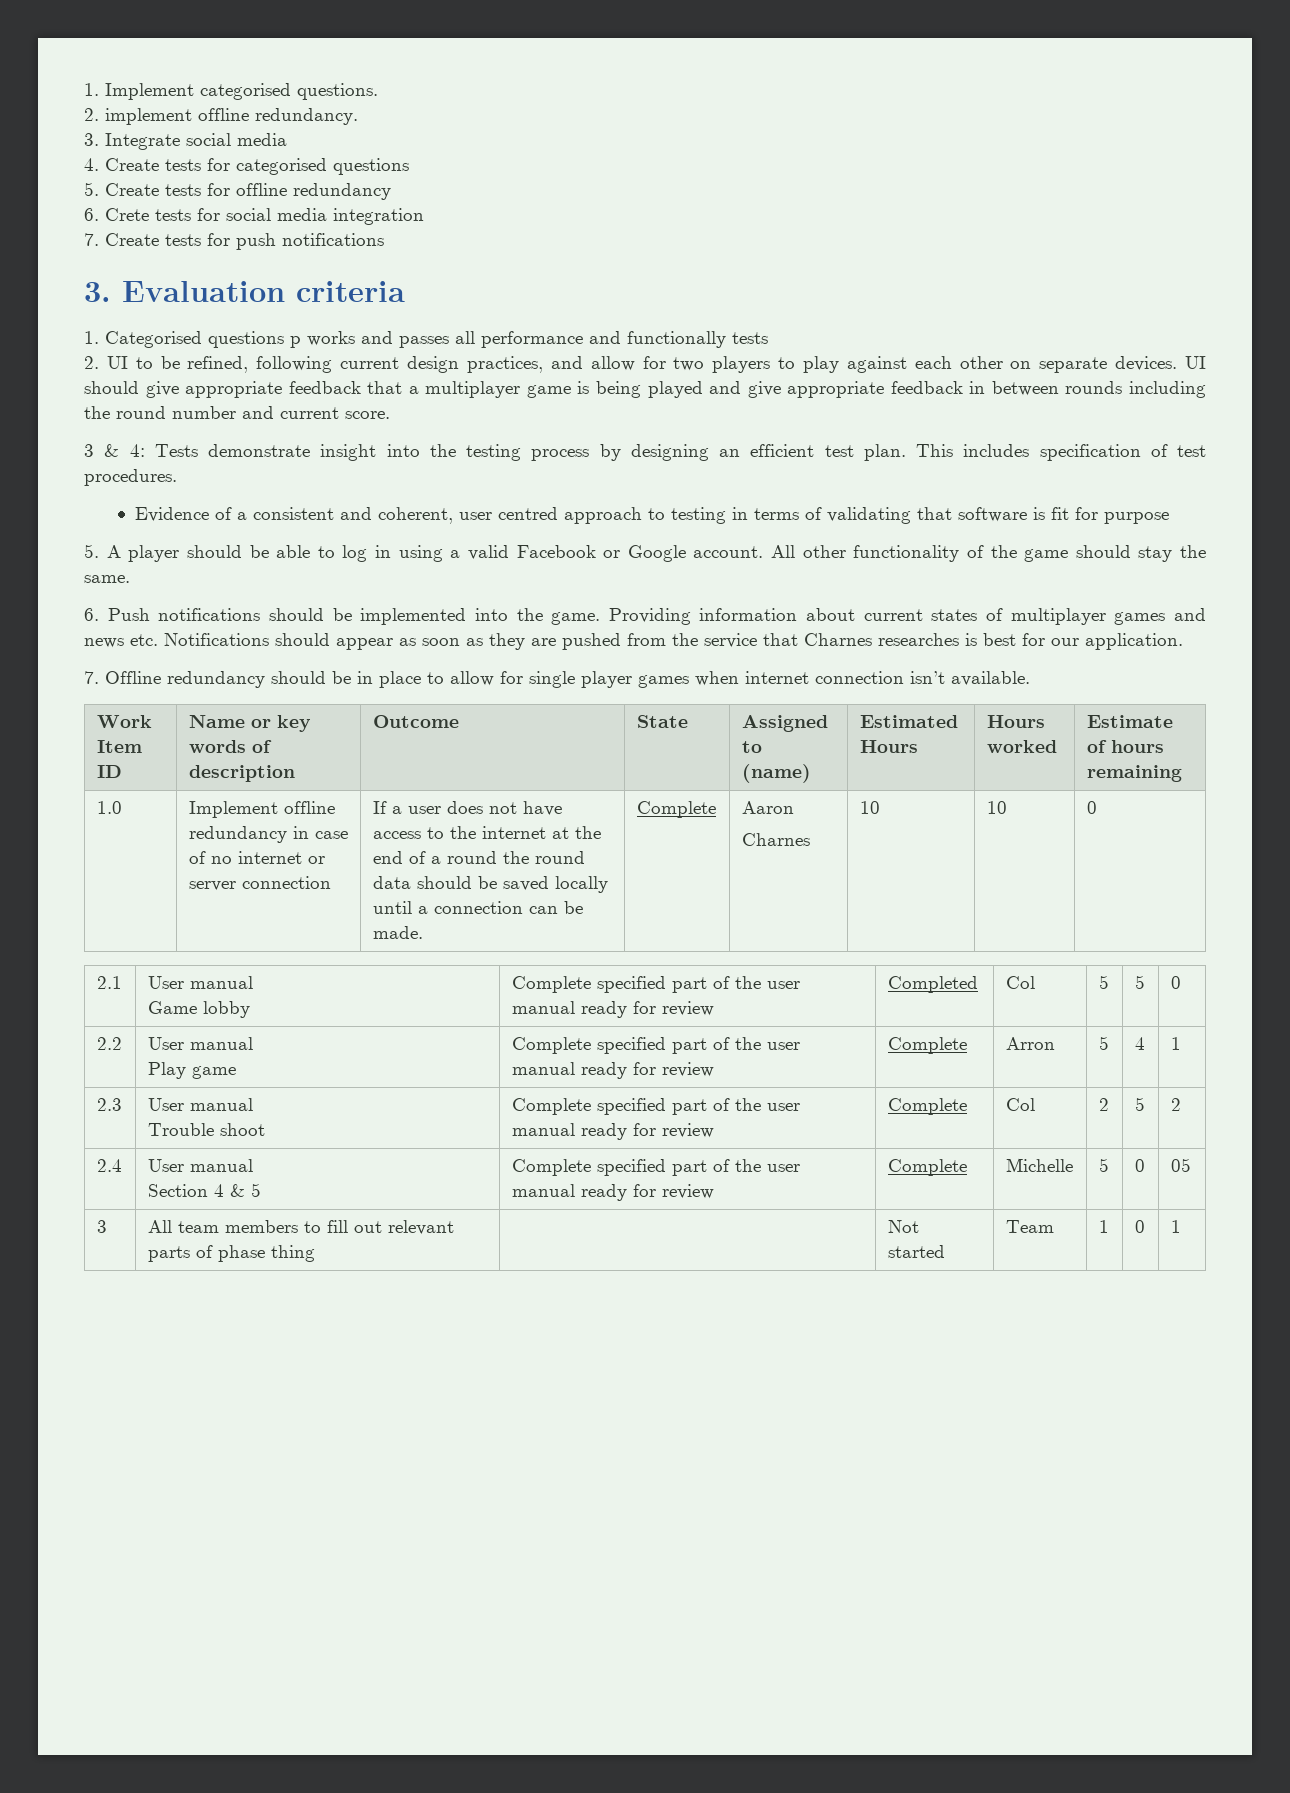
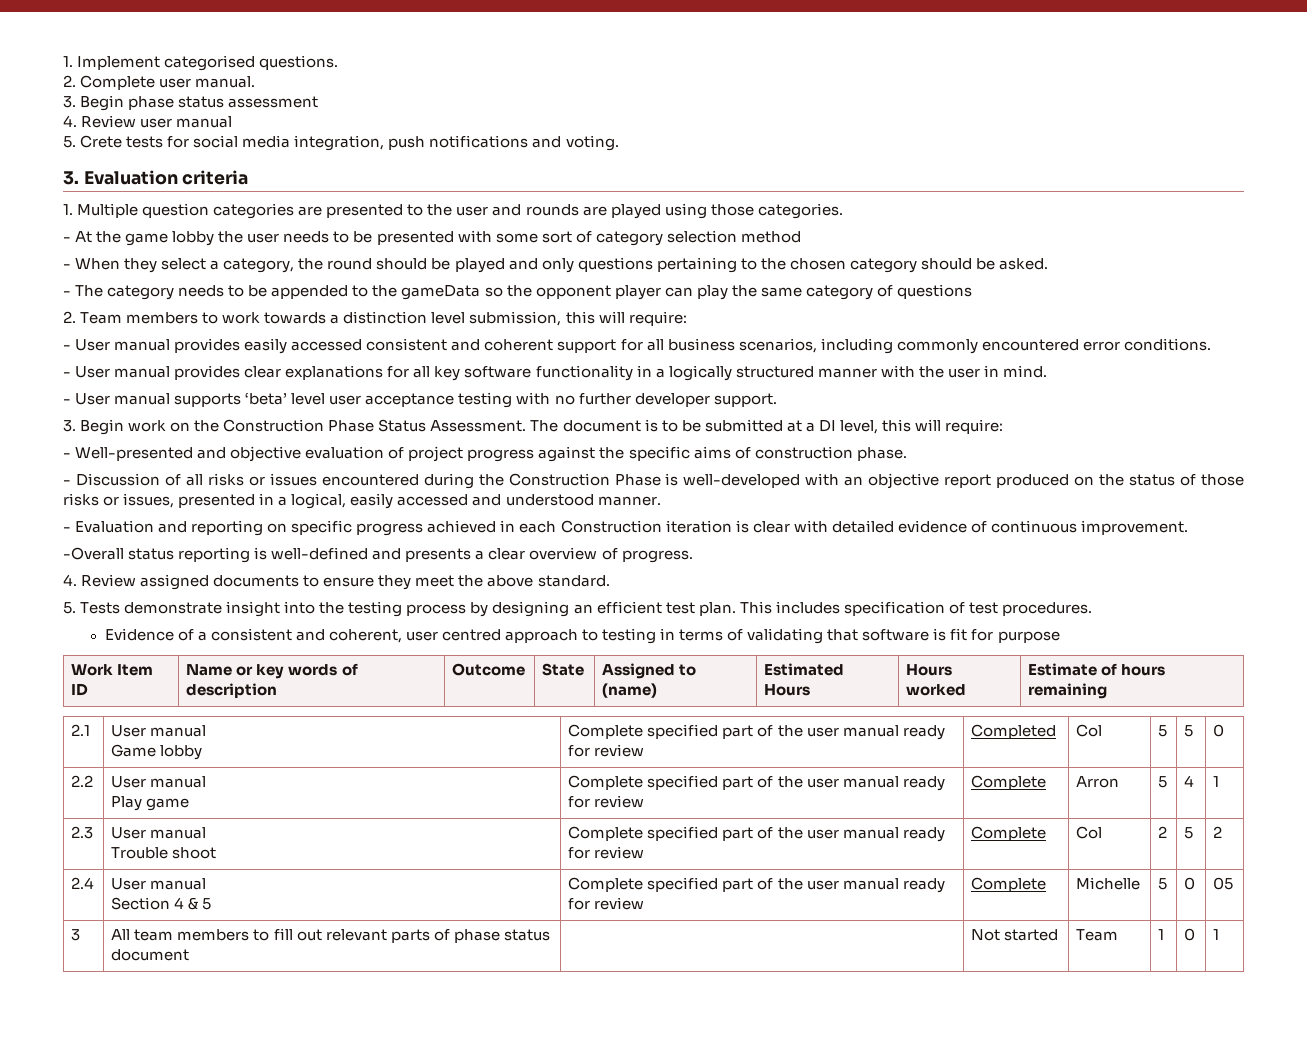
[105,108,358,125] [84,133,287,150] [84,158,409,175] [84,182,391,200] [84,208,99,221] implement offline redundancy. // 3. Integrate social media // 4. Create tests for categorised questions // 5. Create tests for offline redundancy // 6. -> [80,75,256,90] [63,95,319,111] [63,115,233,128] [63,136,76,148] Complete user manual. // 3. Begin phase status assessment // 4. Review user manual // 5.
[333,208,424,225] [84,233,230,246] integration // 7. Create tests for -> [294,135,385,151] integration,
(384, 239) none -> [532,135,619,151] and voting.
[105,331,768,348] [84,356,1206,373] [84,381,1206,398] [84,406,390,419] [84,444,145,457] Categorised questions p works and passes all performance and functionally tests // 2. UI to be refined, following current design practices, and allow for two players to play against each other on separate devices. UI should give appropriate feedback that a multiplayer game is being played and give appropriate feedback in between rounds including the round number and current score. // 3 & 4: -> [77,203,843,219] [63,230,801,246] [63,257,1049,273] [63,284,972,300] [63,311,687,326] [63,338,1211,354] [63,365,1047,381] [63,392,777,408] [63,419,1004,435] [63,446,907,462] [63,473,1245,489] [63,493,661,509] [63,520,1188,536] [63,547,693,563] [63,574,610,590] [63,602,76,614] Multiple question categories are presented to the user and rounds are played using those categories. // - At the game lobby the user needs to be presented with some sort of category selection method // - When they select a category, the round should be played and only questions pertaining to the chosen category should be asked. // - The category needs to be appended to the gameData so the opponent player can play the same category of questions // 2. Team members to work towards a distinction level submission, this will require: // - User manual provides easily accessed consistent and coherent support for all business scenarios, including commonly encountered error conditions. // - User manual provides clear explanations for all key software functionality in a logically structured manner with the user in mind. // - User manual supports ‘beta’ level user acceptance testing with no further developer support. // 3. Begin work on the Construction Phase Status Assessment. The document is to be submitted at a DI level, this will require: // - Well-presented and objective evaluation of project progress against the specific aims of construction phase. // - Discussion of all risks or issues encountered during the Construction Phase is well-developed with an objective report produced on the status of those risks or issues, presented in a logical, easily accessed and understood manner. // - Evaluation and reporting on specific progress achieved in each Construction iteration is clear with detailed evidence of continuous improvement. // -Overall status reporting is well-defined and presents a clear overview of progress. // 4. Review assigned documents to ensure they meet the above standard. // 5.
[84,544,1206,562] [84,575,130,583] [84,608,1206,625] [84,633,1183,650] [84,671,1030,688] // 5. A player should be able to log in using a valid Facebook or Google account. All other functionality of the game should stay the same. // 6. Push notifications should be implemented into the game. Providing information about current states of multiplayer games and news etc. Notifications should appear as soon as they are pushed from the service that Charnes researches is best for our application. // 7. Offline redundancy should be in place to allow for single player games when internet connection isn’t available. -> (1060, 637) none
[96,801,122,814] [188,801,335,818] [188,826,348,843] [188,851,325,864] [188,876,331,891] [372,801,562,816] [372,826,601,839] [372,851,585,864] [372,876,608,893] [372,901,583,914] [372,926,423,939] [636,801,716,818] [741,801,794,814] [741,833,810,846] [859,801,880,814] [986,801,1007,814] [1086,801,1097,814] // 1.0 | Implement offline redundancy in case of no internet or server connection | If a user does not have access to the internet at the end of a round the round data should be saved locally until a connection can be made. | Complete | Aaron // Charnes | 10 | 10 | 0 -> (1108, 691) none
[270,1245,315,1262] thing -> [503,929,550,941] [111,949,190,961] status document

